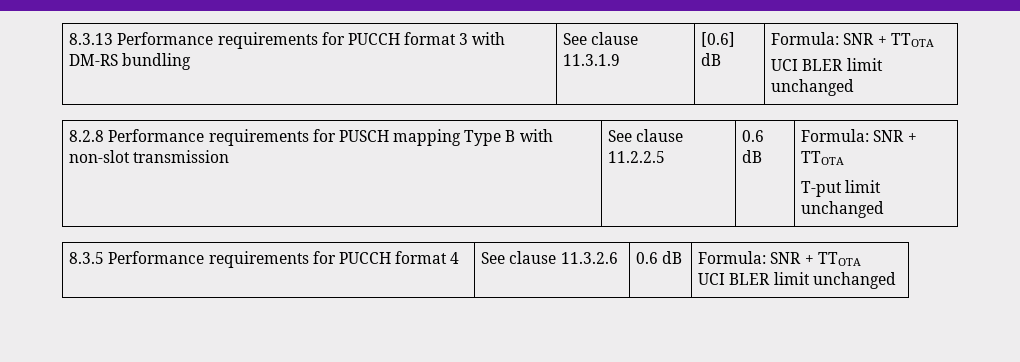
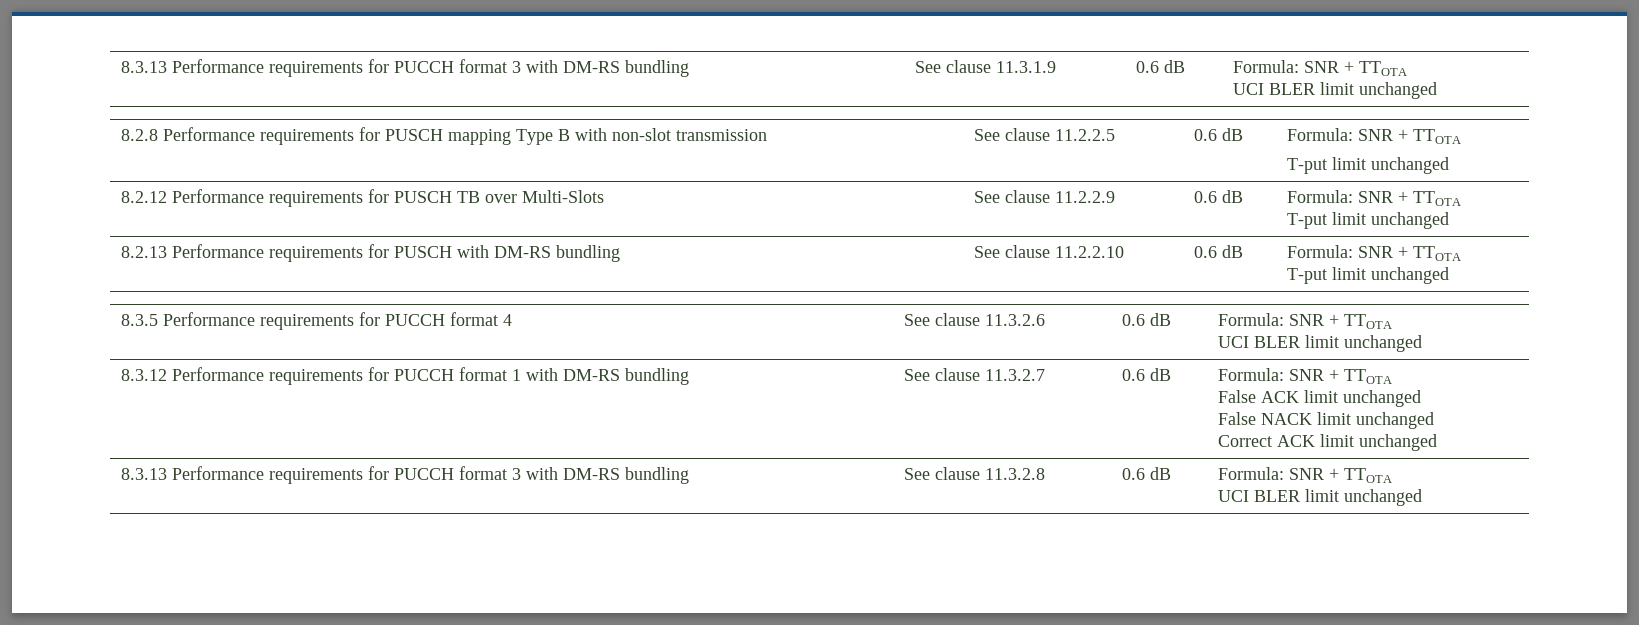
[701,32,736,47] [0.6] -> [1136,61,1160,73] 0.6
(885, 209) none -> [121,189,605,207] [974,190,1116,203] [1194,190,1244,203] [1287,190,1462,206] [1287,212,1450,229] [121,244,621,262] [974,245,1125,258] [1194,245,1244,258] [1287,245,1462,261] [1287,267,1450,284] // 8.2.12 Performance requirements for PUSCH TB over Multi-Slots | See clause 11.2.2.9 | 0.6 dB | Formula: SNR + TTOTA // T-put limit unchanged // 8.2.13 Performance requirements for PUSCH with DM-RS bundling | See clause 11.2.2.10 | 0.6 dB | Formula: SNR + TTOTA // T-put limit unchanged
(896, 280) none -> [121,367,690,385] [904,368,1046,381] [1122,368,1172,381] [1218,368,1393,384] [1218,390,1422,407] [1218,412,1435,429] [1218,434,1438,451] [121,466,690,484] [904,467,1046,480] [1122,467,1172,480] [1218,467,1393,483] [1218,489,1423,506] // 8.3.12 Performance requirements for PUCCH format 1 with DM-RS bundling | See clause 11.3.2.7 | 0.6 dB | Formula: SNR + TTOTA // False ACK limit unchanged // False NACK limit unchanged // Correct ACK limit unchanged // 8.3.13 Performance requirements for PUCCH format 3 with DM-RS bundling | See clause 11.3.2.8 | 0.6 dB | Formula: SNR + TTOTA // UCI BLER limit unchanged

